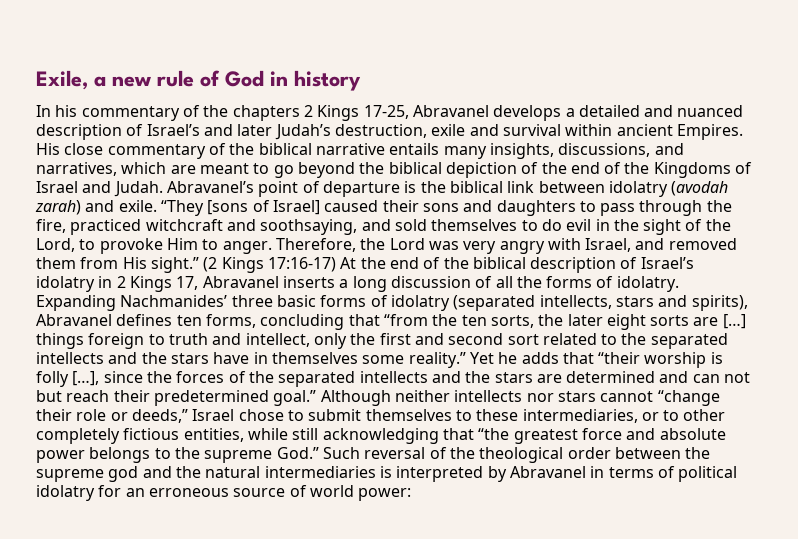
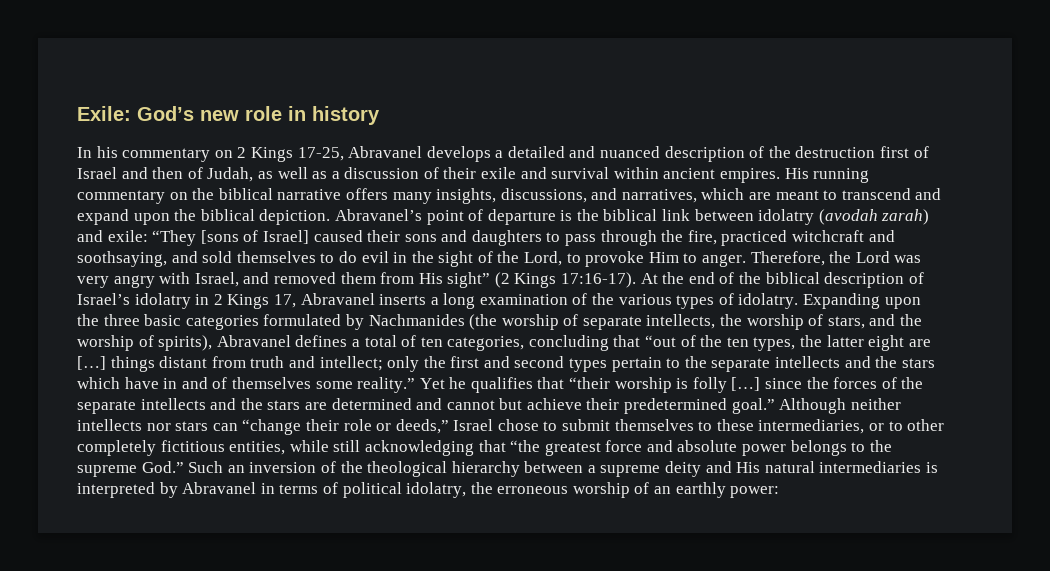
[36,70,264,90] Exile, a new rule of God -> [77,106,282,121] Exile: God’s new role
[182,105,300,121] of the chapters -> [214,150,233,158] on
[146,124,427,140] Israel’s and later Judah’s destruction, -> [768,146,929,158] [77,167,477,182] the destruction first of Israel and then of Judah, as well as a discussion of their
[676,124,743,140] [36,143,226,159] Empires. His close commentary of -> [720,168,870,183] [77,190,188,204] empires. His running commentary on
[389,143,440,155] entails -> [345,188,388,200] offers
[273,162,753,178] [36,181,163,197] go beyond the biblical depiction of the end of the Kingdoms of Israel and Judah. -> [841,188,942,200] [77,209,331,225] transcend and expand upon the biblical depiction.
[118,200,157,212] exile. -> [107,230,148,242] exile:
[150,257,199,273] sight.” -> [447,272,491,288] sight”
[267,257,336,272] 17:16-17) -> [561,272,637,288] 17:16-17).
[390,276,679,292] [36,295,748,311] [36,314,690,330] discussion of all the forms of idolatry. Expanding Nachmanides’ three basic forms of idolatry (separated intellects, stars and spirits), Abravanel defines ten forms, concluding that “from the ten sorts, the later eight sorts -> [479,293,921,309] [77,314,923,330] [77,335,905,351] examination of the various types of idolatry. Expanding upon the three basic categories formulated by Nachmanides (the worship of separate intellects, the worship of stars, and the worship of spirits), Abravanel defines a total of ten categories, concluding that “out of the ten types, the latter eight
[88,333,165,349] foreign to -> [159,356,246,368] distant from
[245,333,310,347] intellect, -> [319,356,383,371] intellect;
[507,333,728,349] [36,352,209,364] sort related to the separated intellects and the stars -> [569,356,935,372] [77,377,120,389] types pertain to the separate intellects and the stars which
(268, 358) none -> [181,377,228,389] and of
[521,352,559,364] adds -> [470,377,533,393] qualifies
[72,371,100,386] […], -> [731,377,761,391] […]
[278,371,356,387] separated -> [77,400,136,414] separate
[692,372,751,383] [36,390,110,402] can not but reach -> [446,398,582,410] cannot but achieve
[600,391,654,402] cannot -> [212,423,238,431] can
[123,428,180,440] fictious -> [160,440,225,452] fictitious
[364,447,426,459] reversal -> [227,462,317,473] an inversion
[567,447,711,459] [36,466,201,482] order between the supreme god and the -> [451,461,761,477] hierarchy between a supreme deity and His
[36,485,354,501] idolatry for an erroneous source of world -> [406,482,726,498] idolatry, the erroneous worship of an earthly

